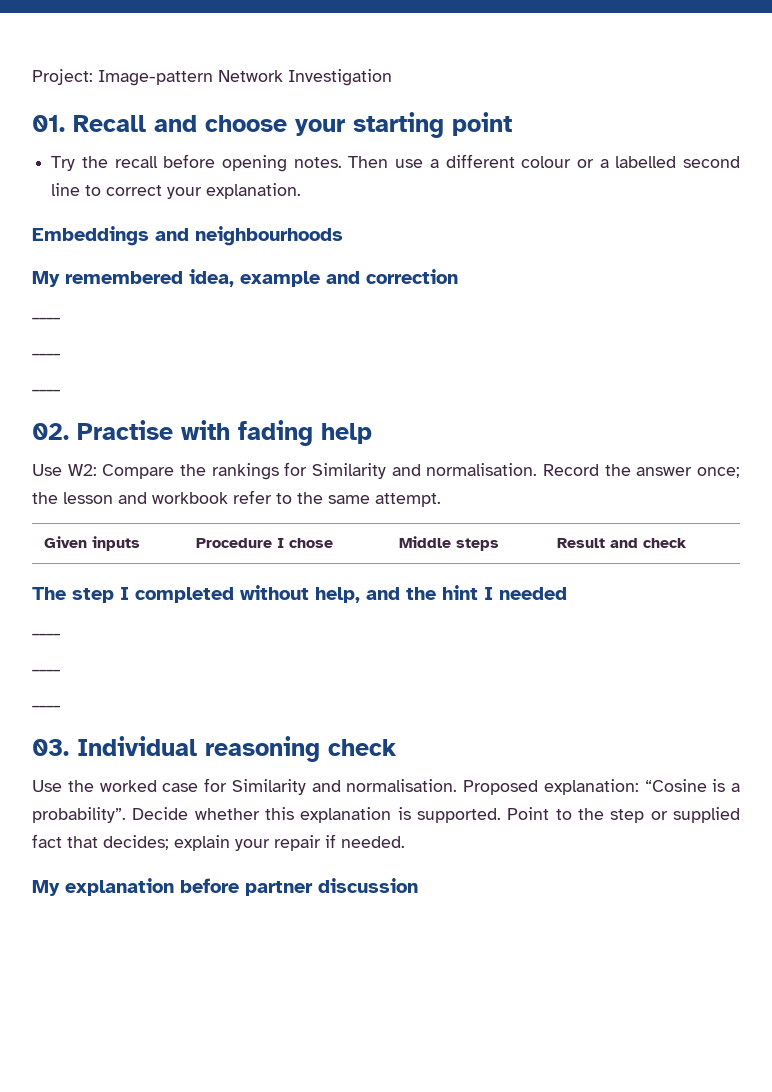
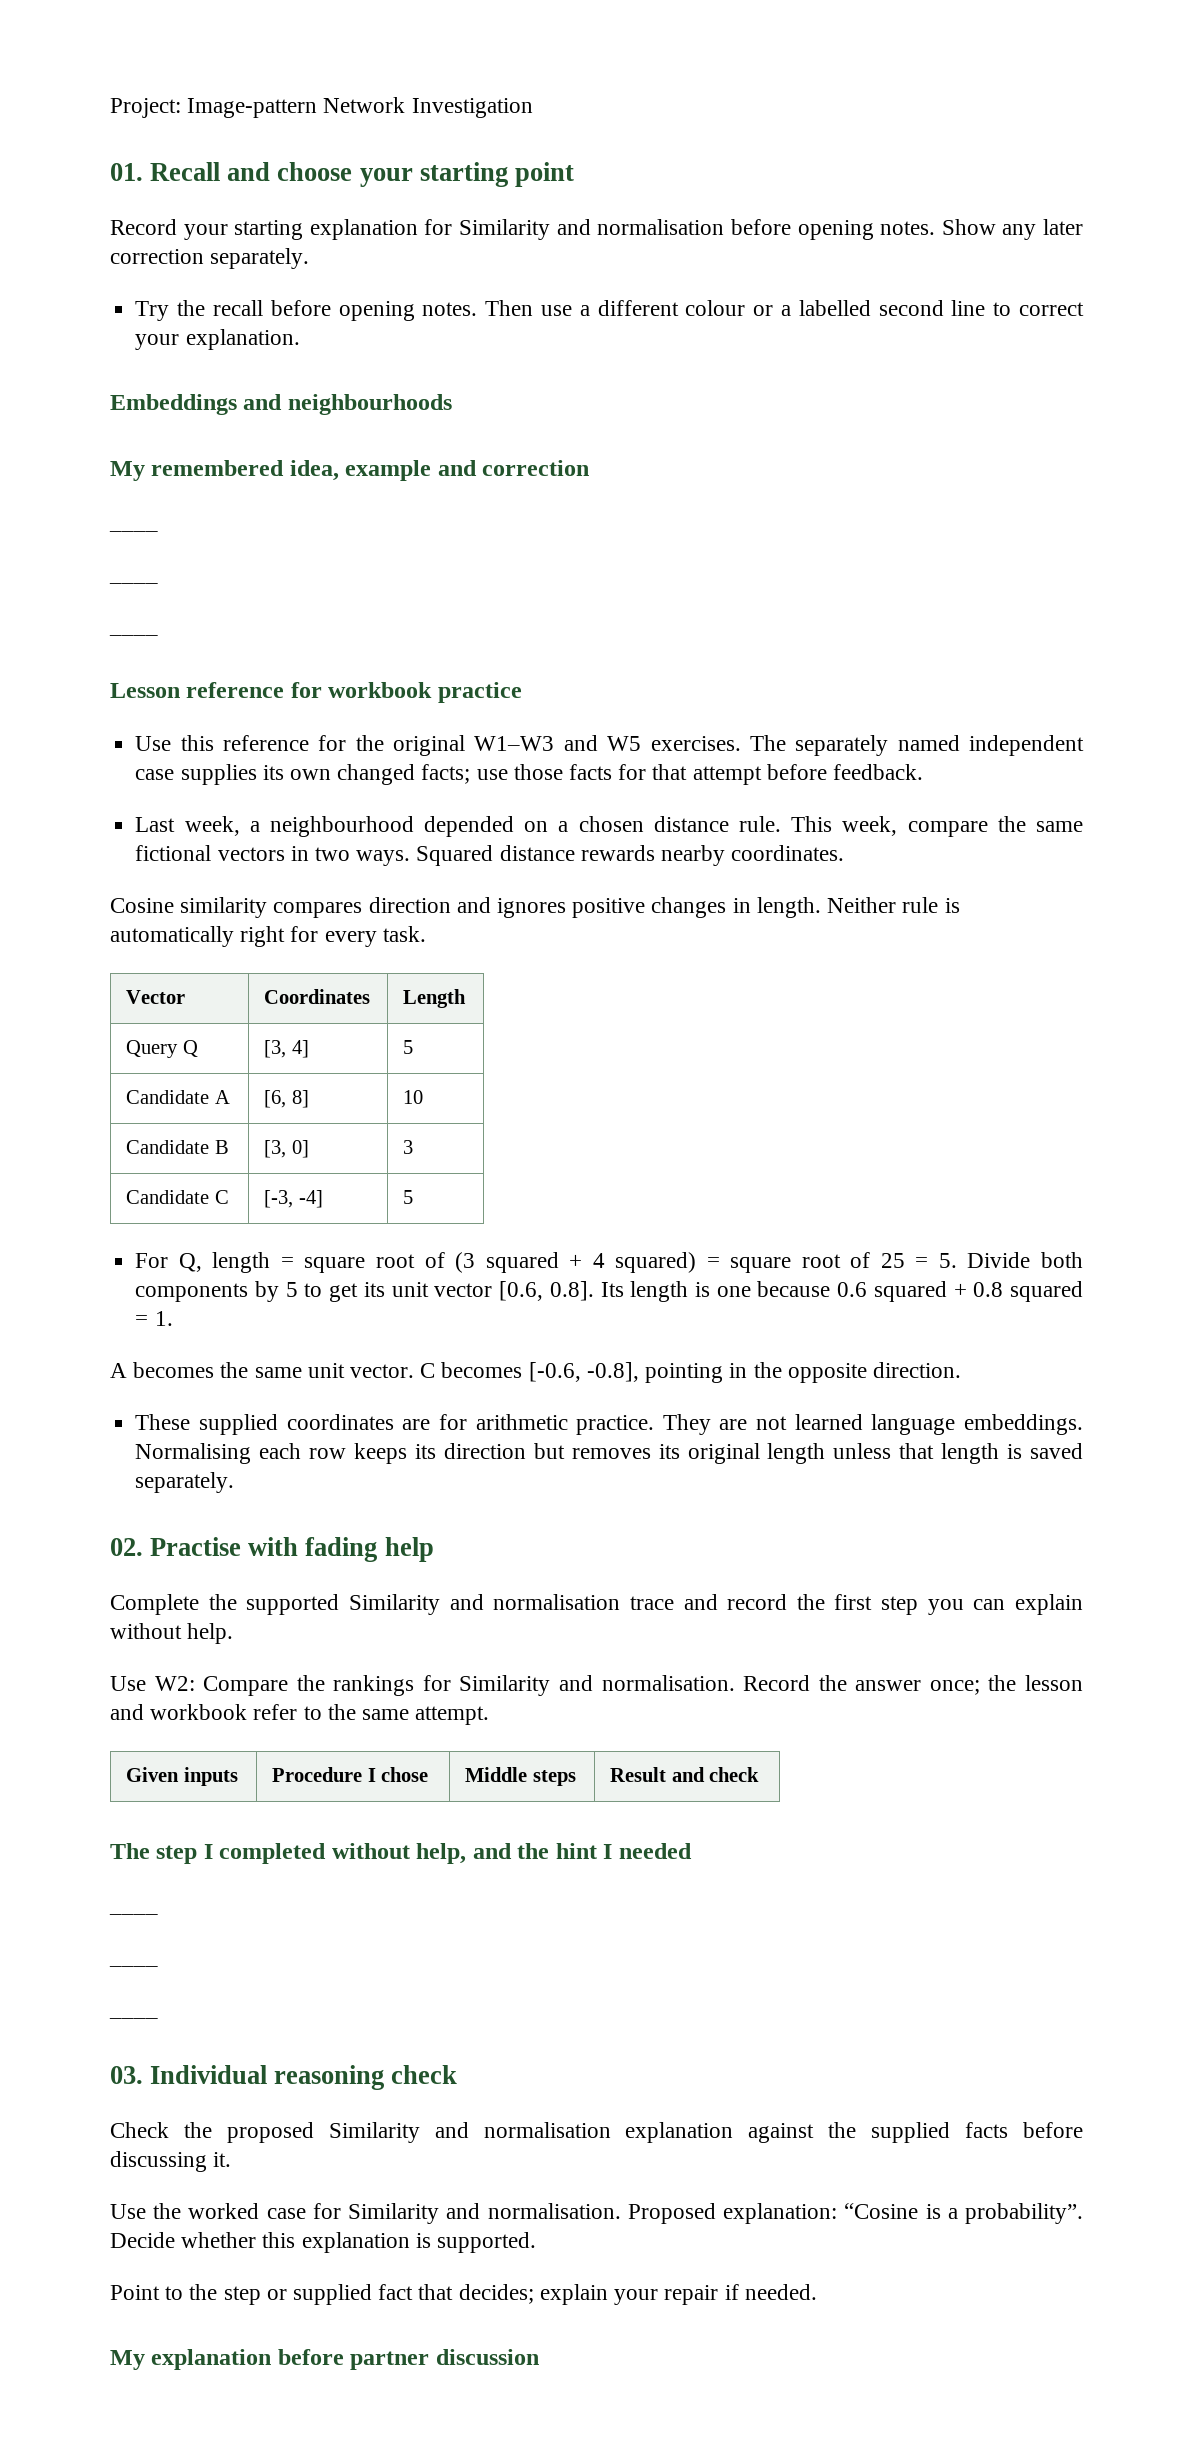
(512, 124) none -> [110,219,1084,240] [110,248,310,269] // Record your starting explanation for Similarity and normalisation before opening notes. Show any later correction separately.
(60, 390) none -> [110,682,522,703] [135,735,1084,756] [135,764,924,785] [135,816,1083,837] [135,845,845,866] [110,897,960,918] [110,926,426,947] [126,990,186,1004] [264,989,371,1004] [403,989,467,1008] [126,1040,198,1058] [264,1040,309,1058] [403,1040,414,1054] [126,1090,230,1104] [264,1090,309,1108] [403,1090,424,1104] [126,1140,229,1154] [264,1140,309,1158] [403,1140,414,1154] [126,1190,229,1204] [264,1190,323,1208] [403,1190,414,1204] [135,1252,1083,1273] [135,1281,1083,1302] [135,1311,173,1326] [110,1362,961,1383] [135,1414,1083,1435] [135,1443,1083,1464] [135,1472,235,1493] // Lesson reference for workbook practice // Use this reference for the original W1–W3 and W5 exercises. The separately named independent case supplies its own changed facts; use those facts for that attempt before feedback. // Last week, a neighbourhood depended on a chosen distance rule. This week, compare the same fictional vectors in two ways. Squared distance rewards nearby coordinates. // Cosine similarity compares direction and ignores positive changes in length. Neither rule is automatically right for every task. // Vector | Coordinates | Length // Query Q | [3, 4] | 5 // Candidate A | [6, 8] | 10 // Candidate B | [3, 0] | 3 // Candidate C | [-3, -4] | 5 // For Q, length = square root of (3 squared + 4 squared) = square root of 25 = 5. Divide both components by 5 to get its unit vector [0.6, 0.8]. Its length is one because 0.6 squared + 0.8 squared = 1. // A becomes the same unit vector. C becomes [-0.6, -0.8], pointing in the opposite direction. // These supplied coordinates are for arithmetic practice. They are not learned language embeddings. Normalising each row keeps its direction but removes its original length unless that length is saved separately.
(372, 433) none -> [110,1594,1083,1615] [110,1623,234,1644] // Complete the supported Similarity and normalisation trace and record the first step you can explain without help.
(397, 747) none -> [110,2122,1083,2143] [110,2151,232,2172] // Check the proposed Similarity and normalisation explanation against the supplied facts before discussing it.
(501, 815) none -> (537, 2242) //

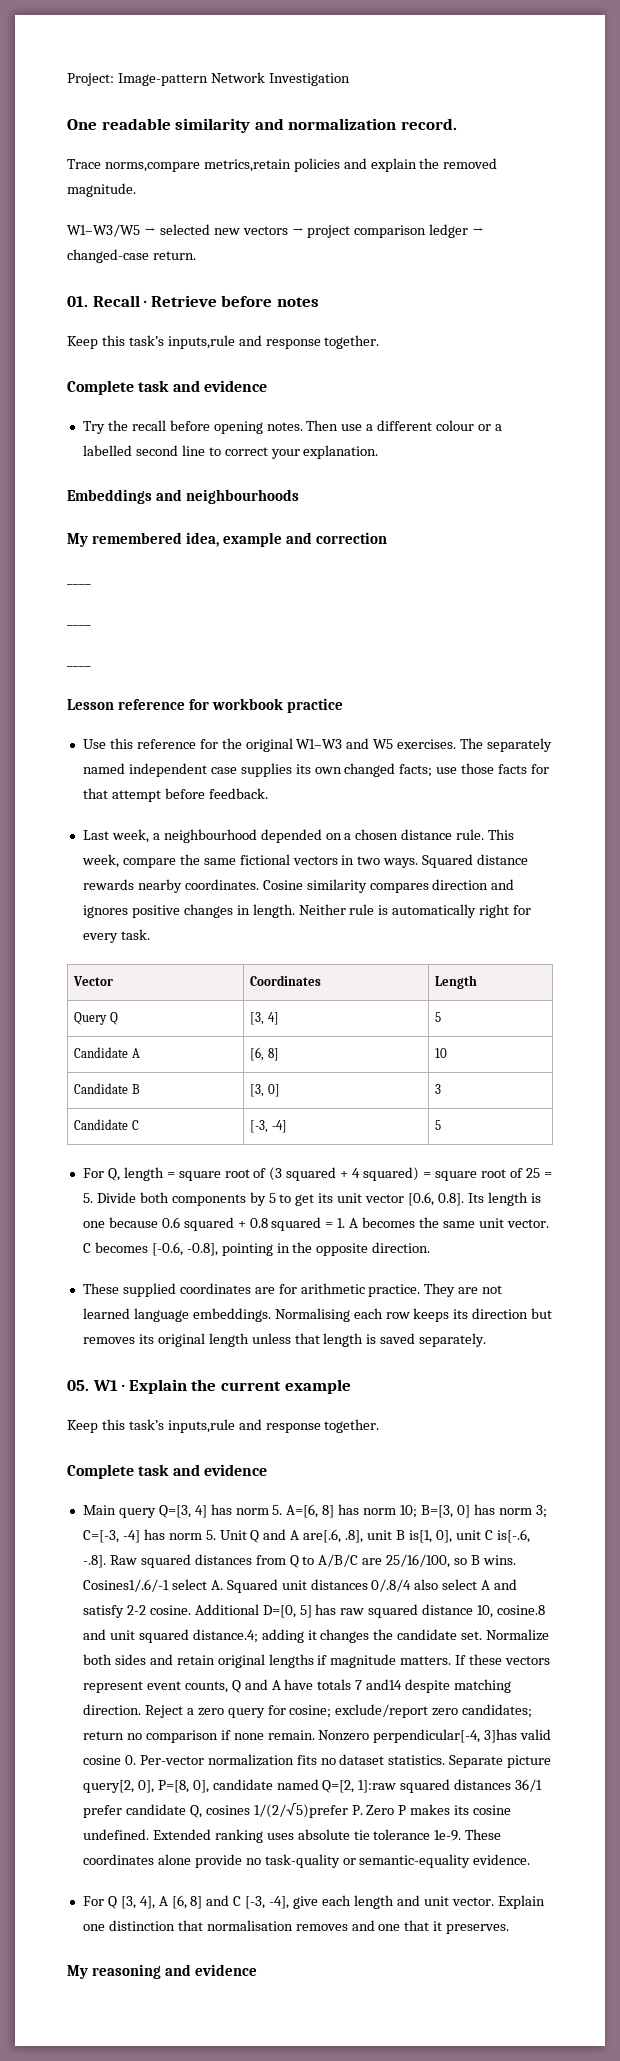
[110,162,574,187] [110,219,1084,240] [110,248,310,269] 01. Recall and choose your starting point // Record your starting explanation for Similarity and normalisation before opening notes. Show any later correction separately. -> [67,118,457,133] [67,158,498,172] [67,183,136,197] [67,224,485,238] [67,249,196,263] [67,295,319,307] [67,335,380,349] [67,380,267,395] One readable similarity and normalization record. // Trace norms,compare metrics,retain policies and explain the removed magnitude. // W1–W3/W5 → selected new vectors → project comparison ledger → changed-case return. // 01. Recall · Retrieve before notes // Keep this task’s inputs,rule and response together. // Complete task and evidence
(845, 853) // -> (259, 884) none
(173, 1318) // -> (346, 1223) none
[110,1537,434,1562] [110,1594,1083,1615] [110,1623,234,1644] [110,1675,1083,1696] [110,1704,490,1725] [126,1767,238,1786] [272,1767,429,1782] [465,1767,576,1786] [610,1767,760,1782] [110,1843,692,1864] [109,1912,158,1915] [109,1964,158,1967] [109,2016,158,2019] [110,2065,458,2090] [110,2122,1083,2143] [110,2151,232,2172] [110,2203,1084,2224] [110,2232,537,2253] [110,2284,817,2305] [110,2349,539,2370] 02. Practise with fading help // Complete the supported Similarity and normalisation trace and record the first step you can explain without help. // Use W2: Compare the rankings for Similarity and normalisation. Record the answer once; the lesson and workbook refer to the same attempt. // Given inputs | Procedure I chose | Middle steps | Result and check // The step I completed without help, and the hint I needed // ____ // ____ // ____ // 03. Individual reasoning check // Check the proposed Similarity and normalisation explanation against the supplied facts before discussing it. // Use the worked case for Similarity and normalisation. Proposed explanation: “Cosine is a probability”. Decide whether this explanation is supported. // Point to the step or supplied fact that decides; explain your repair if needed. // My explanation before partner discussion -> [67,1379,351,1394] [67,1419,380,1433] [67,1464,267,1479] [82,1504,547,1518] [82,1529,530,1543] [82,1554,516,1568] [82,1579,518,1593] [82,1604,546,1618] [82,1629,550,1643] [82,1654,551,1668] [82,1679,512,1693] [82,1704,533,1718] [82,1729,552,1743] [82,1754,552,1768] [82,1779,543,1793] [82,1803,512,1818] [82,1829,502,1843] [82,1854,531,1868] [82,1895,545,1909] [82,1920,510,1934] [67,1964,258,1979] 05. W1 · Explain the current example // Keep this task’s inputs,rule and response together. // Complete task and evidence // Main query Q=[3, 4] has norm 5. A=[6, 8] has norm 10; B=[3, 0] has norm 3; C=[-3, -4] has norm 5. Unit Q and A are[.6, .8], unit B is[1, 0], unit C is[-.6, -.8]. Raw squared distances from Q to A/B/C are 25/16/100, so B wins. Cosines1/.6/-1 select A. Squared unit distances 0/.8/4 also select A and satisfy 2-2 cosine. Additional D=[0, 5] has raw squared distance 10, cosine.8 and unit squared distance.4; adding it changes the candidate set. Normalize both sides and retain original lengths if magnitude matters. If these vectors represent event counts, Q and A have totals 7 and14 despite matching direction. Reject a zero query for cosine; exclude/report zero candidates; return no comparison if none remain. Nonzero perpendicular[-4, 3]has valid cosine 0. Per-vector normalization fits no dataset statistics. Separate picture query[2, 0], P=[8, 0], candidate named Q=[2, 1]:raw squared distances 36/1 prefer candidate Q, cosines 1/(2/√5)prefer P. Zero P makes its cosine undefined. Extended ranking uses absolute tie tolerance 1e-9. These coordinates alone provide no task-quality or semantic-equality evidence. // For Q [3, 4], A [6, 8] and C [-3, -4], give each length and unit vector. Explain one distinction that normalisation removes and one that it preserves. // My reasoning and evidence

